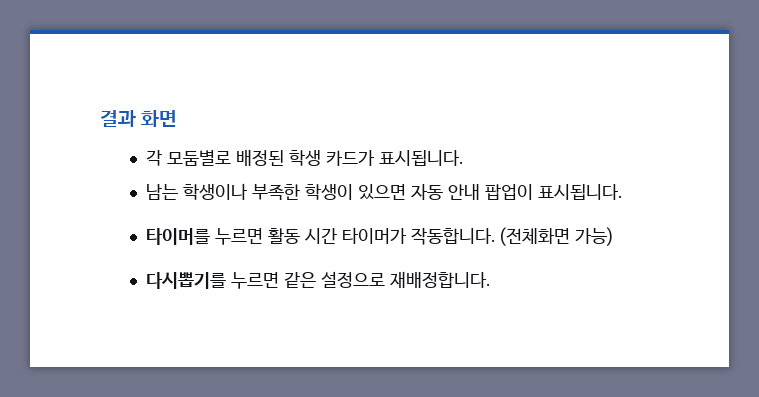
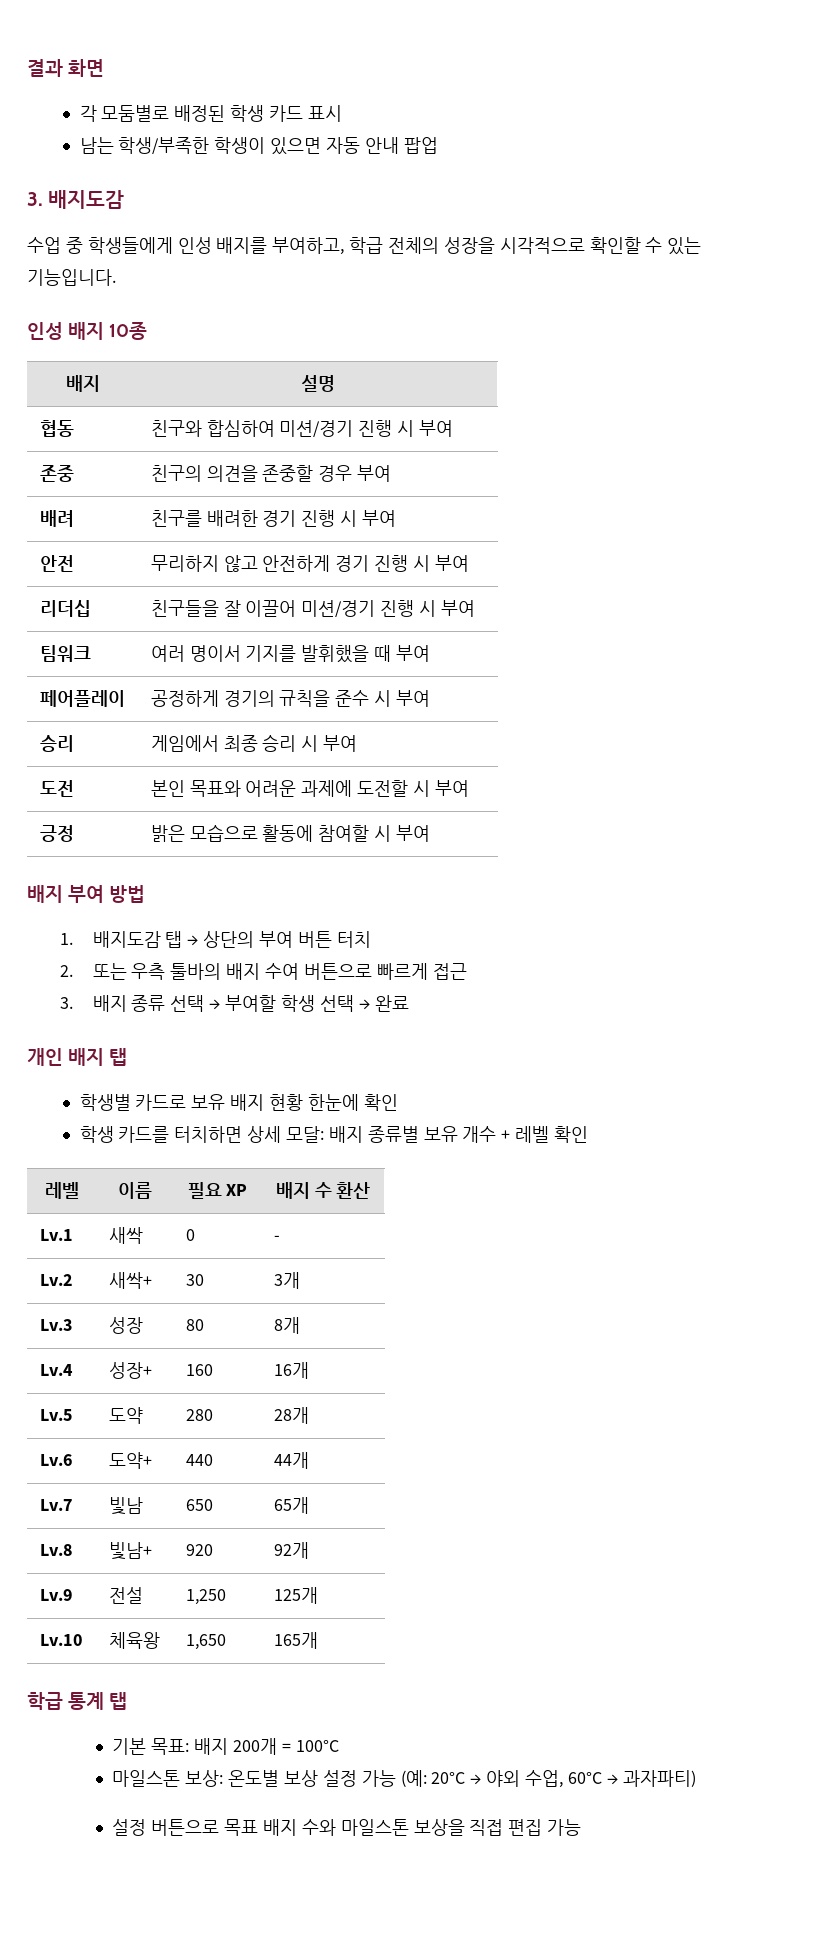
[326,150,464,166] 카드가 표시됩니다. -> [269,105,342,122] 카드 표시
[183,183,301,201] 학생이나 부족한 -> [118,137,210,154] 학생/부족한
[485,184,623,200] [146,227,614,247] [146,271,491,289] 팝업이 표시됩니다. // 타이머를 누르면 활동 시간 타이머가 작동합니다. (전체화면 가능) // 다시뽑기를 누르면 같은 설정으로 재배정합니다. -> [403,137,438,154] [27,190,125,209] [27,237,702,255] [27,269,116,286] [27,322,147,340] [66,375,100,392] [301,375,335,392] [39,420,74,437] [150,420,453,437] [39,465,74,482] [150,465,392,482] [39,510,74,527] [150,510,396,527] [39,555,74,572] [150,555,469,572] [39,600,91,617] [150,600,475,617] [39,645,91,662] [150,645,430,663] [39,690,125,707] [150,690,430,707] [39,735,74,752] [150,734,358,752] [39,780,74,797] [150,780,469,797] [39,825,74,842] [150,824,430,842] [27,885,145,903] [59,931,371,948] [59,963,467,980] [59,995,409,1012] [27,1048,127,1066] [79,1094,398,1111] [79,1126,589,1143] [45,1182,79,1199] [118,1182,152,1199] [187,1182,248,1199] [275,1182,371,1199] [39,1229,73,1241] [108,1227,143,1244] [185,1229,195,1241] [273,1235,280,1241] [39,1274,73,1286] [108,1272,152,1289] [185,1274,204,1286] [273,1272,300,1289] [39,1319,73,1331] [108,1317,143,1334] [185,1319,204,1331] [273,1317,300,1334] [39,1364,73,1376] [108,1362,152,1379] [185,1364,213,1376] [273,1362,309,1379] [39,1409,73,1421] [108,1407,143,1424] [185,1409,213,1421] [273,1407,309,1424] [39,1454,73,1466] [108,1452,152,1469] [185,1454,213,1466] [273,1452,309,1469] [39,1499,73,1511] [108,1497,143,1515] [185,1499,213,1511] [273,1497,309,1514] [39,1544,73,1556] [108,1542,152,1560] [185,1544,213,1556] [273,1542,309,1559] [39,1589,73,1601] [108,1587,143,1604] [185,1589,226,1605] [273,1587,318,1604] [39,1634,83,1646] [108,1632,160,1649] [185,1634,226,1650] [273,1632,318,1649] [27,1692,127,1710] [112,1738,339,1755] [112,1770,696,1788] [112,1819,582,1836] 팝업 // 3. 배지도감 // 수업 중 학생들에게 인성 배지를 부여하고, 학급 전체의 성장을 시각적으로 확인할 수 있는 기능입니다. // 인성 배지 10종 // 배지 | 설명 // 협동 | 친구와 합심하여 미션/경기 진행 시 부여 // 존중 | 친구의 의견을 존중할 경우 부여 // 배려 | 친구를 배려한 경기 진행 시 부여 // 안전 | 무리하지 않고 안전하게 경기 진행 시 부여 // 리더십 | 친구들을 잘 이끌어 미션/경기 진행 시 부여 // 팀워크 | 여러 명이서 기지를 발휘했을 때 부여 // 페어플레이 | 공정하게 경기의 규칙을 준수 시 부여 // 승리 | 게임에서 최종 승리 시 부여 // 도전 | 본인 목표와 어려운 과제에 도전할 시 부여 // 긍정 | 밝은 모습으로 활동에 참여할 시 부여 // 배지 부여 방법 // 1. 배지도감 탭 → 상단의 부여 버튼 터치 // 2. 또는 우측 툴바의 배지 수여 버튼으로 빠르게 접근 // 3. 배지 종류 선택 → 부여할 학생 선택 → 완료 // 개인 배지 탭 // 학생별 카드로 보유 배지 현황 한눈에 확인 // 학생 카드를 터치하면 상세 모달: 배지 종류별 보유 개수 + 레벨 확인 // 레벨 | 이름 | 필요 XP | 배지 수 환산 // Lv.1 | 새싹 | 0 | - // Lv.2 | 새싹+ | 30 | 3개 // Lv.3 | 성장 | 80 | 8개 // Lv.4 | 성장+ | 160 | 16개 // Lv.5 | 도약 | 280 | 28개 // Lv.6 | 도약+ | 440 | 44개 // Lv.7 | 빛남 | 650 | 65개 // Lv.8 | 빛남+ | 920 | 92개 // Lv.9 | 전설 | 1,250 | 125개 // Lv.10 | 체육왕 | 1,650 | 165개 // 학급 통계 탭 // 기본 목표: 배지 200개 = 100°C // 마일스톤 보상: 온도별 보상 설정 가능 (예: 20°C → 야외 수업, 60°C → 과자파티) // 설정 버튼으로 목표 배지 수와 마일스톤 보상을 직접 편집 가능

